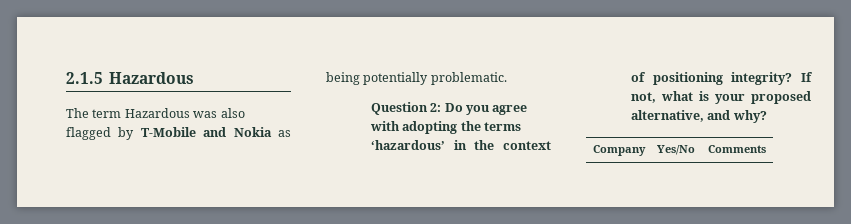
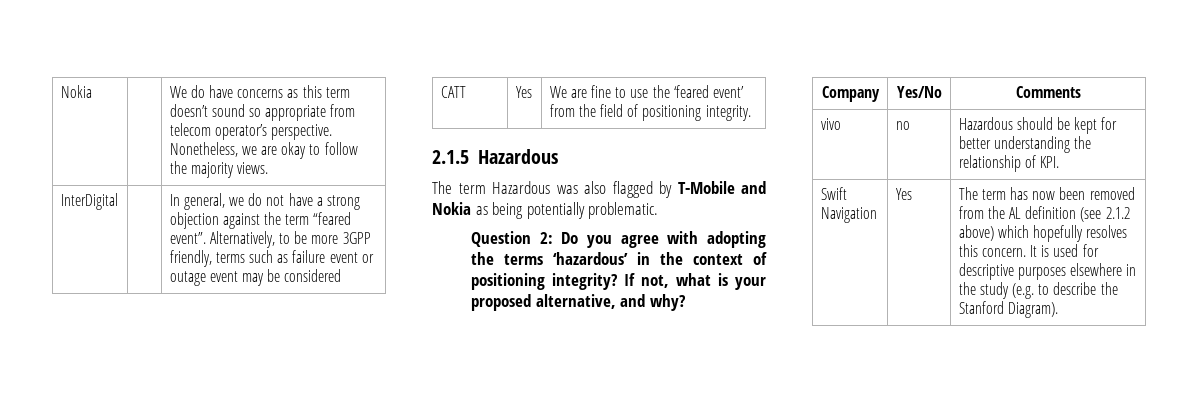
(66, 78) none -> [60,85,92,98] [169,85,350,98] [169,104,356,121] [169,123,332,140] [169,142,358,159] [169,161,268,178] [60,193,118,210] [169,193,360,210] [169,212,352,229] [169,231,371,248] [169,250,374,267] [169,269,342,286] [440,86,466,98] [515,86,532,98] [549,85,744,98] [549,104,751,121] Nokia | | We do have concerns as this term doesn’t sound so appropriate from telecom operator’s perspective. Nonetheless, we are okay to follow the majority views. // InterDigital | | In general, we do not have a strong objection against the term “feared event”. Alternatively, to be more 3GPP friendly, terms such as failure event or outage event may be considered // CATT | Yes | We are fine to use the ‘feared event’ from the field of positioning integrity. //
(766, 149) none -> [820,118,841,130] [895,121,910,130] [958,117,1118,134] [958,136,1091,153] [958,155,1059,172] [820,187,847,200] [820,207,877,223] [895,188,912,200] [958,187,1135,200] [958,206,1130,222] [958,225,1128,242] [958,244,1099,257] [958,263,1137,280] [958,282,1118,299] [958,301,1058,318] // vivo | no | Hazardous should be kept for better understanding the relationship of KPI. // Swift Navigation | Yes | The term has now been removed from the AL definition (see 2.1.2 above) which hopefully resolves this concern. It is used for descriptive purposes elsewhere in the study (e.g. to describe the Stanford Diagram).

